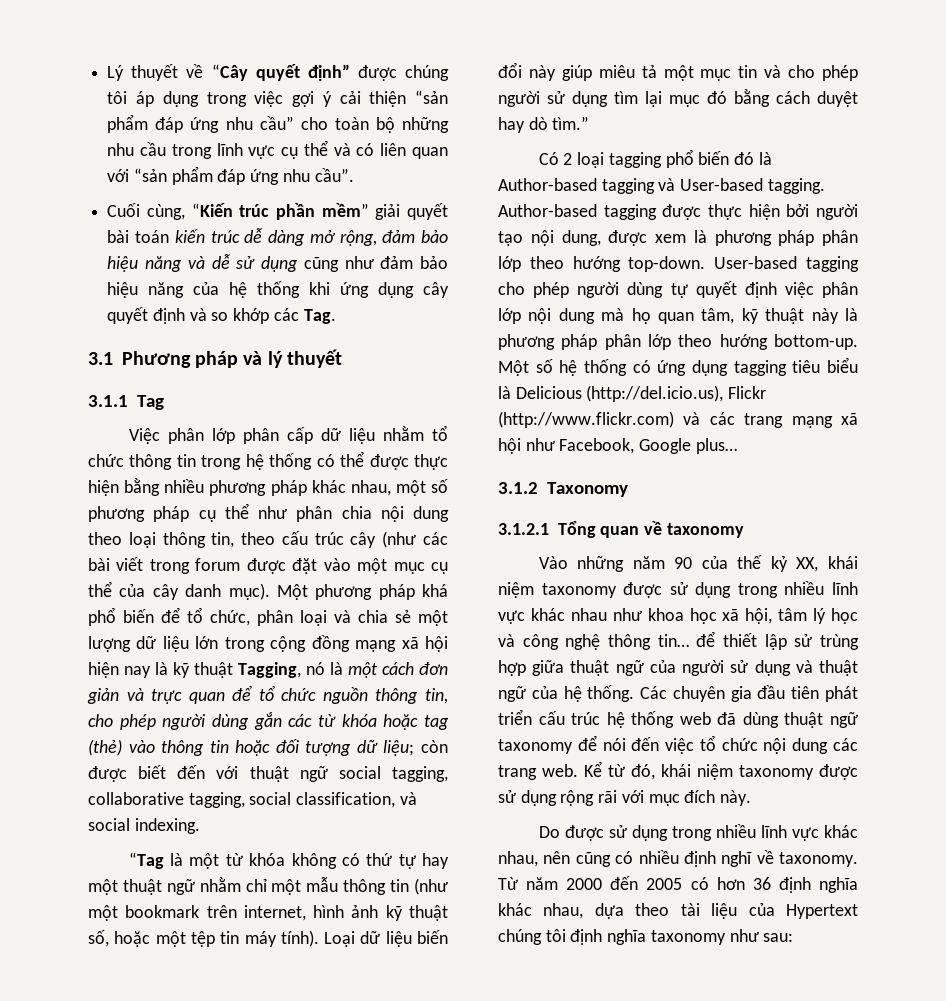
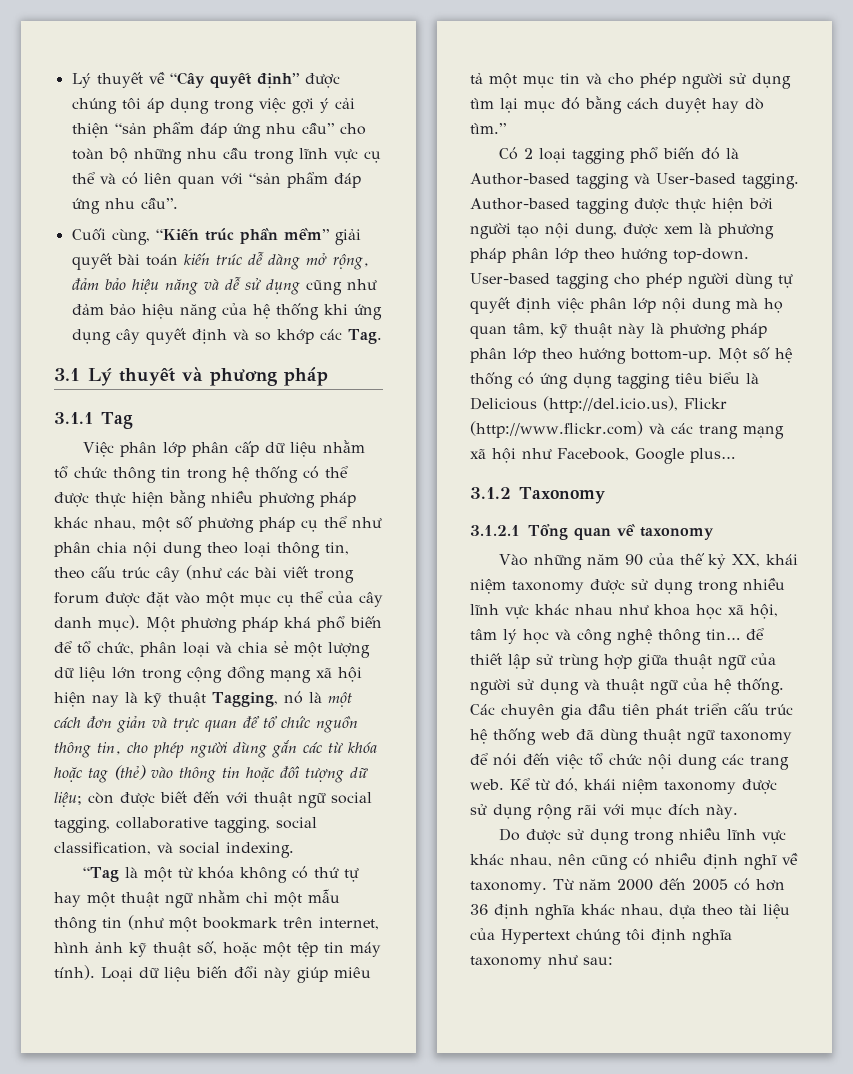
[121,349,342,368] Phương pháp và lý thuyết -> [88,367,328,386] Lý thuyết và phương pháp

